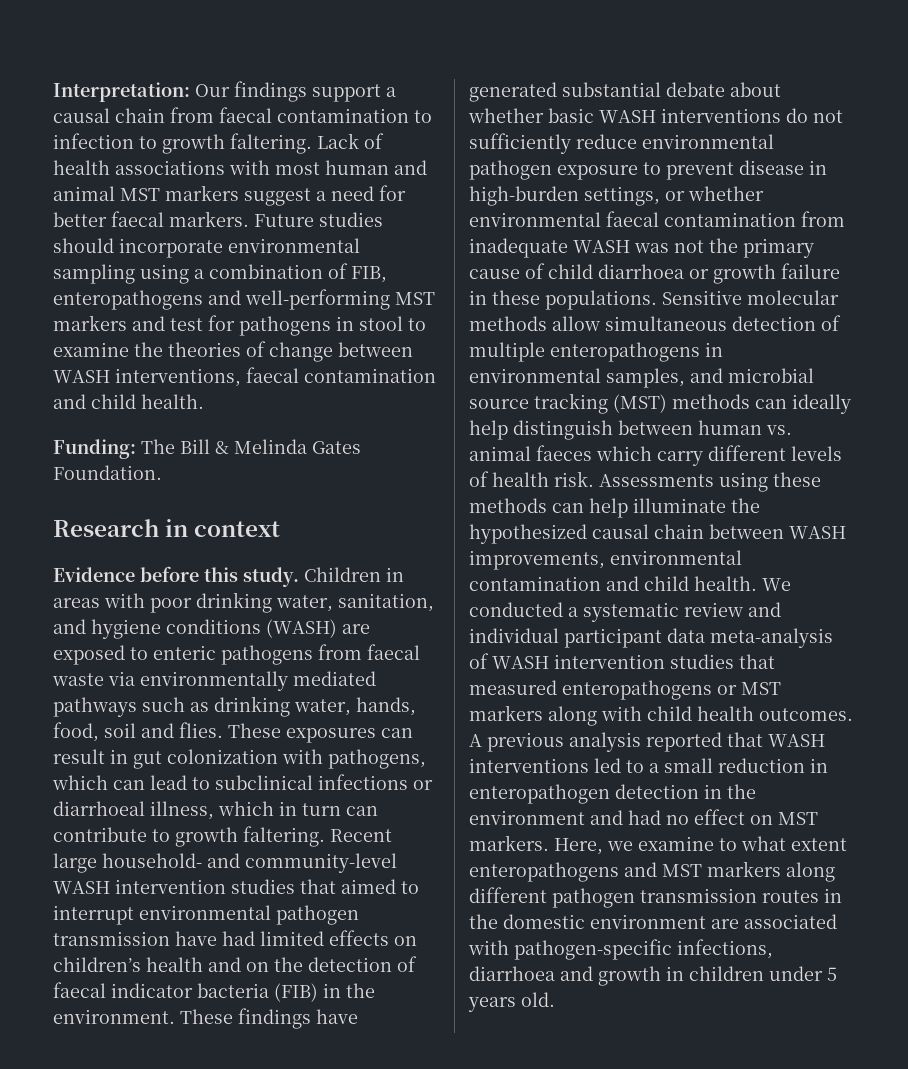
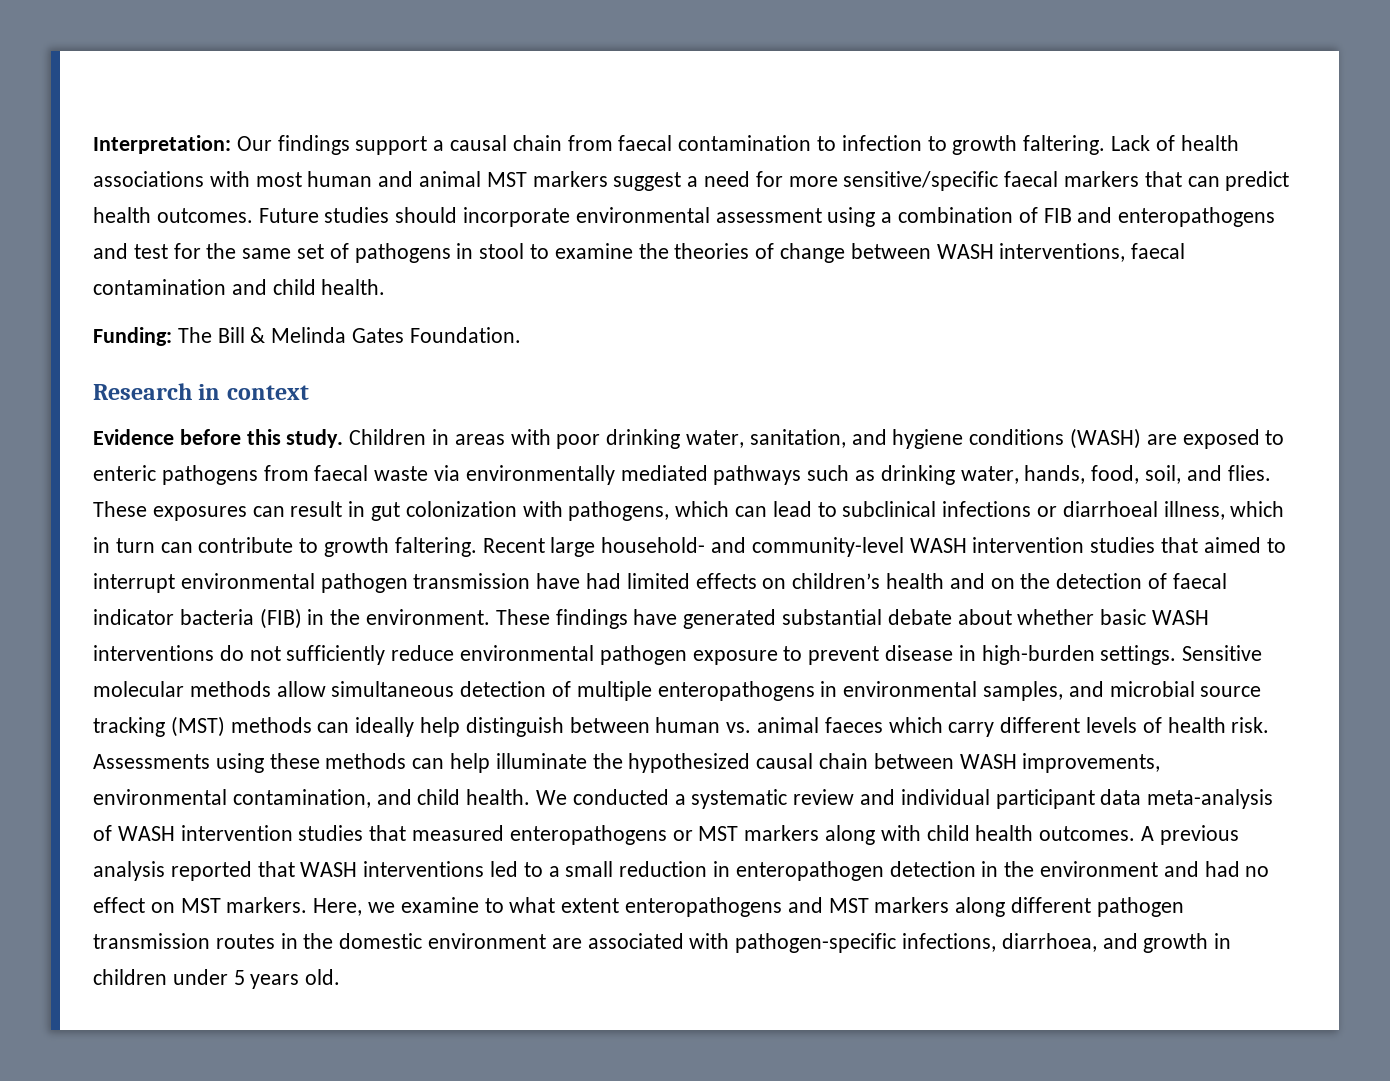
[53,211,249,227] better faecal markers. -> [788,171,1290,191] [93,207,253,223] more sensitive/specific faecal markers that can predict health outcomes.
[53,264,135,284] sampling -> [715,208,822,223] assessment
[351,266,387,283] [53,289,435,310] [53,315,235,331] FIB, enteropathogens and well-performing MST markers and test for -> [1043,207,1276,227] [93,243,349,259] FIB and enteropathogens and test for the same set of
[104,723,136,738] soil -> [1145,465,1182,484] soil,
[584,186,764,206] [469,211,845,227] [469,238,814,258] [469,263,840,284] [469,290,657,310] settings, or whether environmental faecal contamination from inadequate WASH was not the primary cause of child diarrhoea or growth failure in these populations. -> [1100,645,1177,665] settings.
[469,576,601,591] contamination -> [232,789,371,808] contamination,
[469,966,555,981] diarrhoea -> [1001,933,1097,952] diarrhoea,

